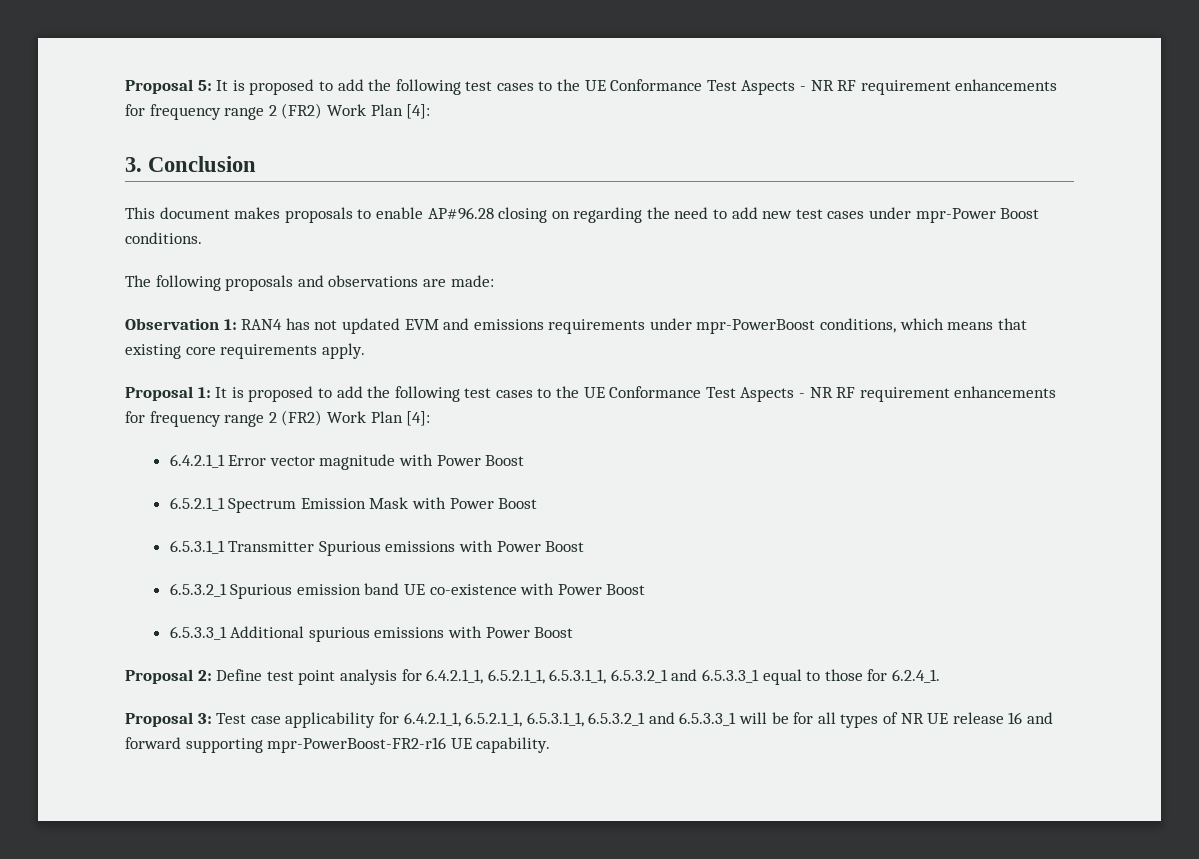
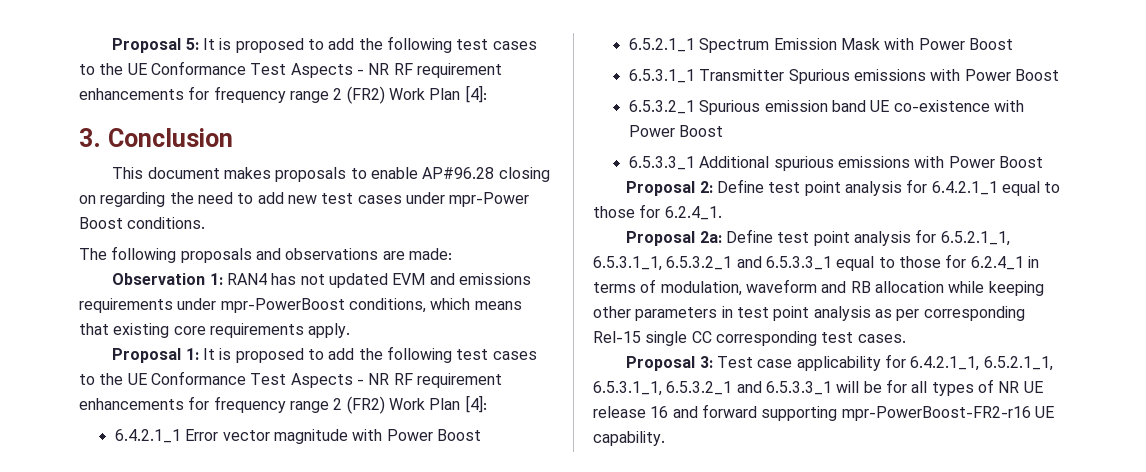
[426,669,484,684] 6.4.2.1_1, -> [931,181,1061,196] [593,204,722,220] [626,229,937,246] 6.4.2.1_1 equal to those for 6.2.4_1. // Proposal 2a: Define test point analysis for
[892,669,941,683] 6.2.4_1. -> [970,256,1039,270] [593,279,1044,296] [593,306,1025,321] [593,331,906,346] 6.2.4_1 in terms of modulation, waveform and RB allocation while keeping other parameters in test point analysis as per corresponding Rel-15 single CC corresponding test cases.

